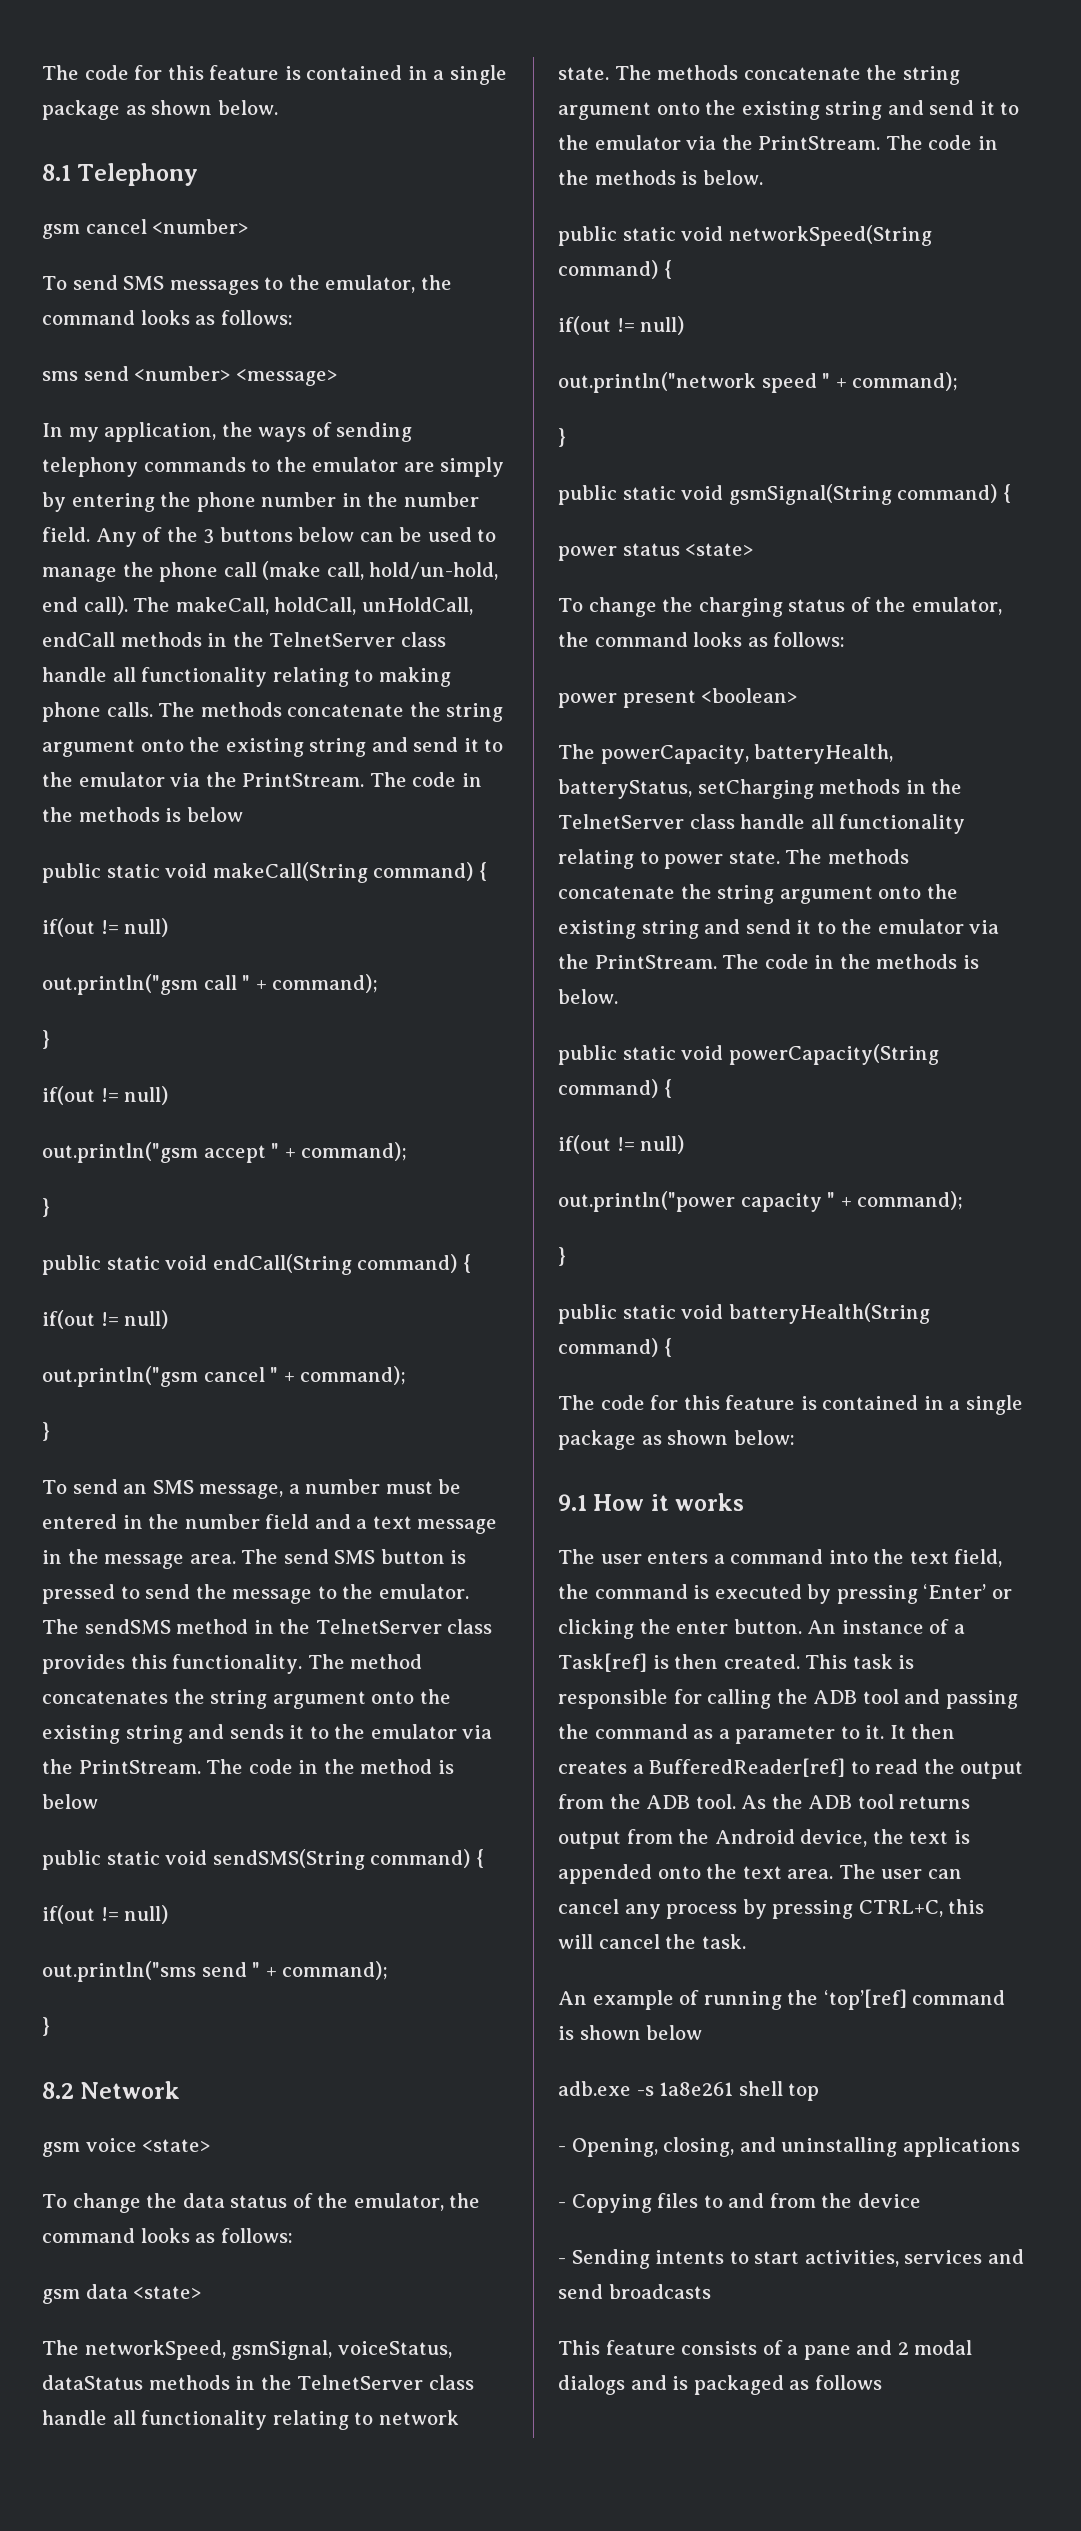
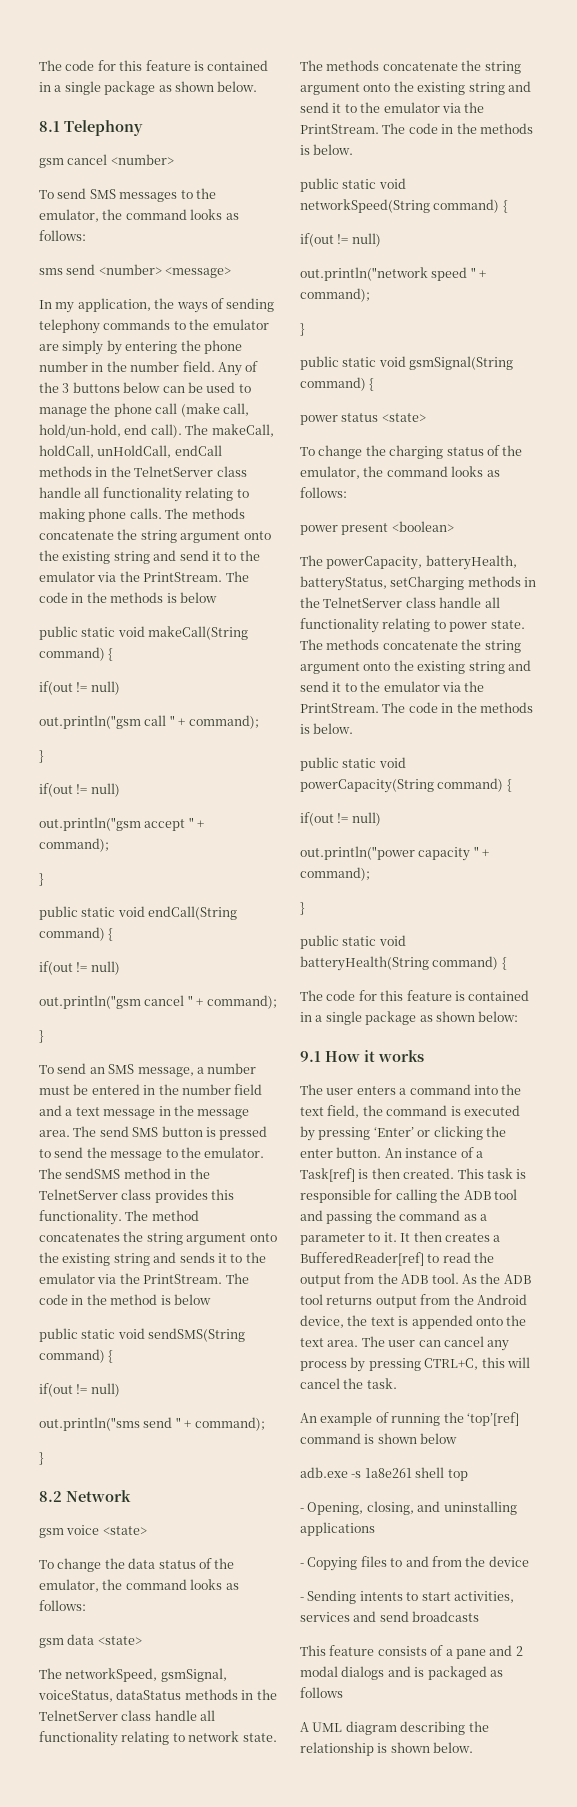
(882, 2382) none -> [300,1721,489,1735] [300,1742,474,1756] // A UML diagram describing the relationship is shown below.

